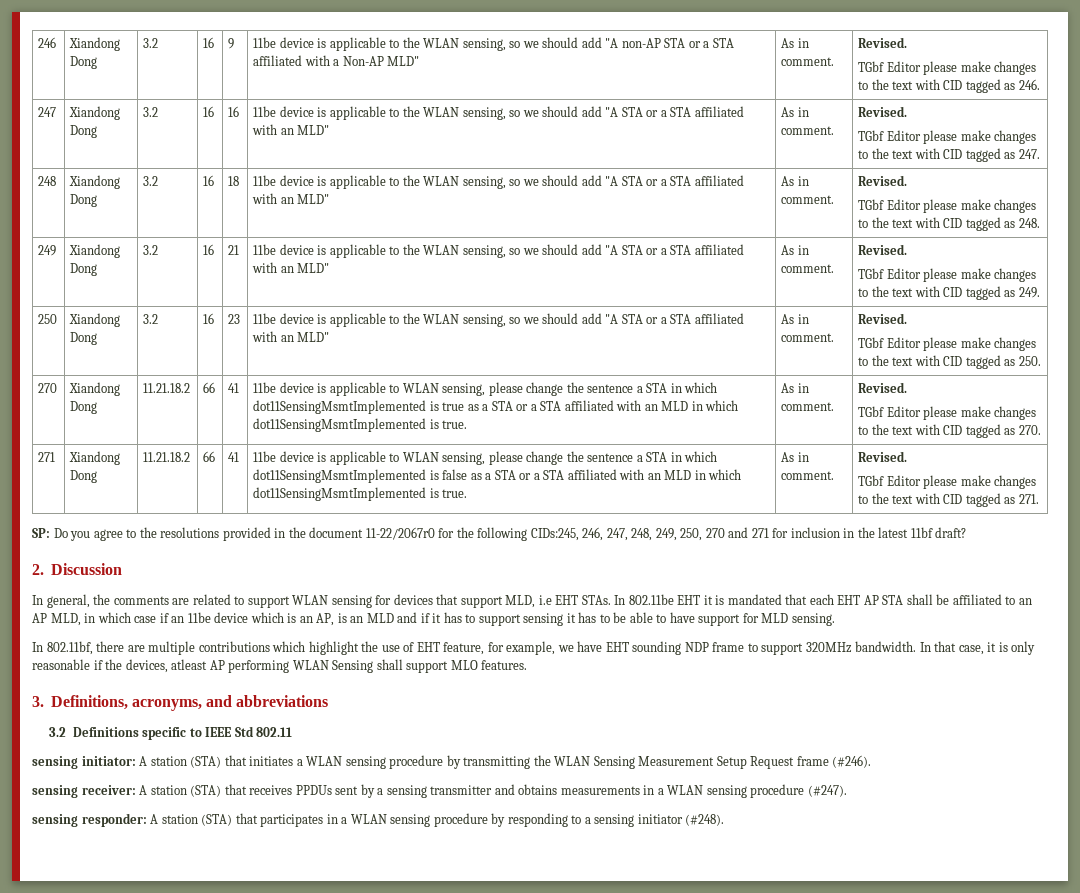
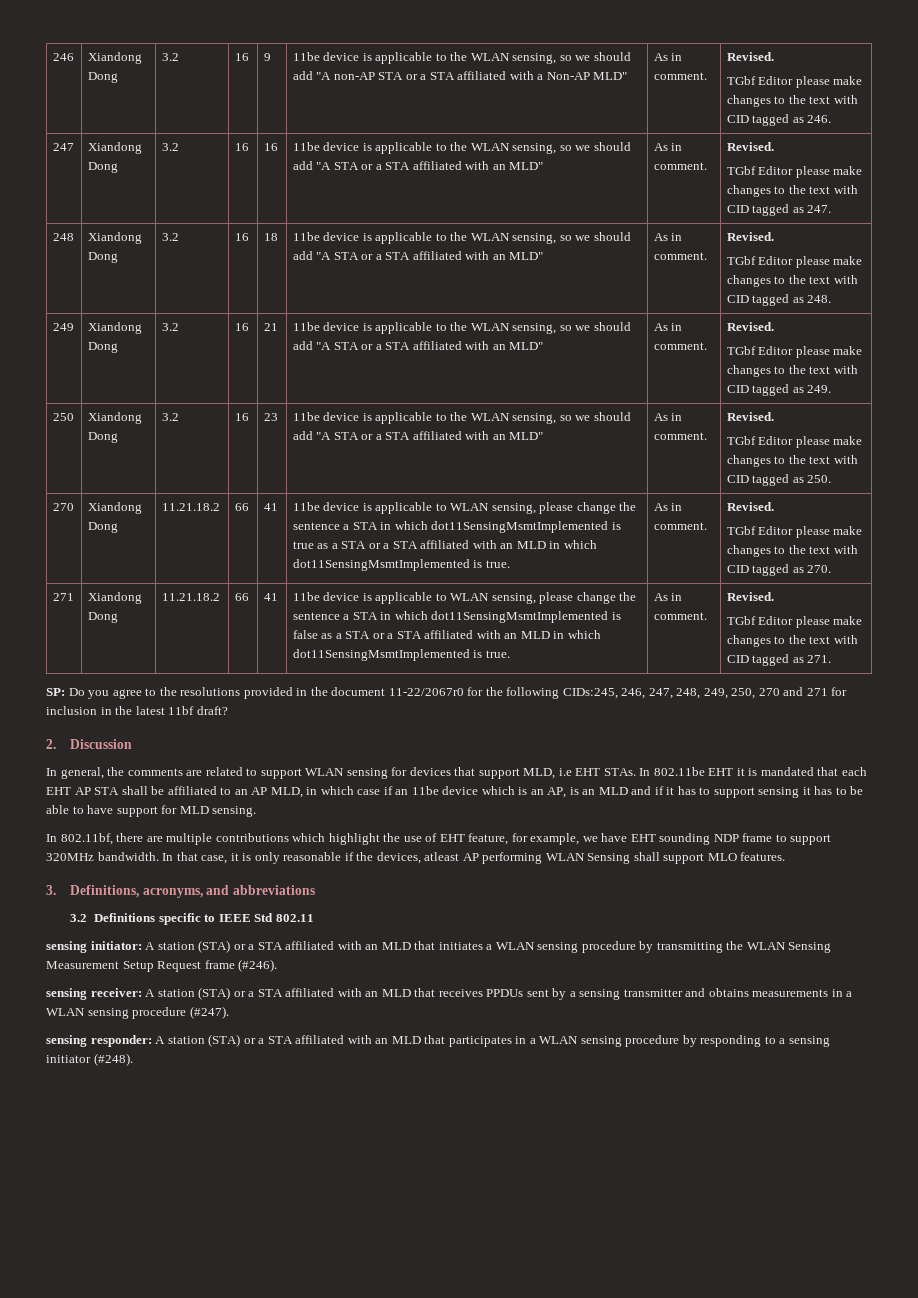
(222, 762) none -> [233,941,411,950] or a STA affiliated with an MLD
(222, 791) none -> [233,988,411,997] or a STA affiliated with an MLD
(233, 820) none -> [243,1035,421,1044] or a STA affiliated with an MLD

